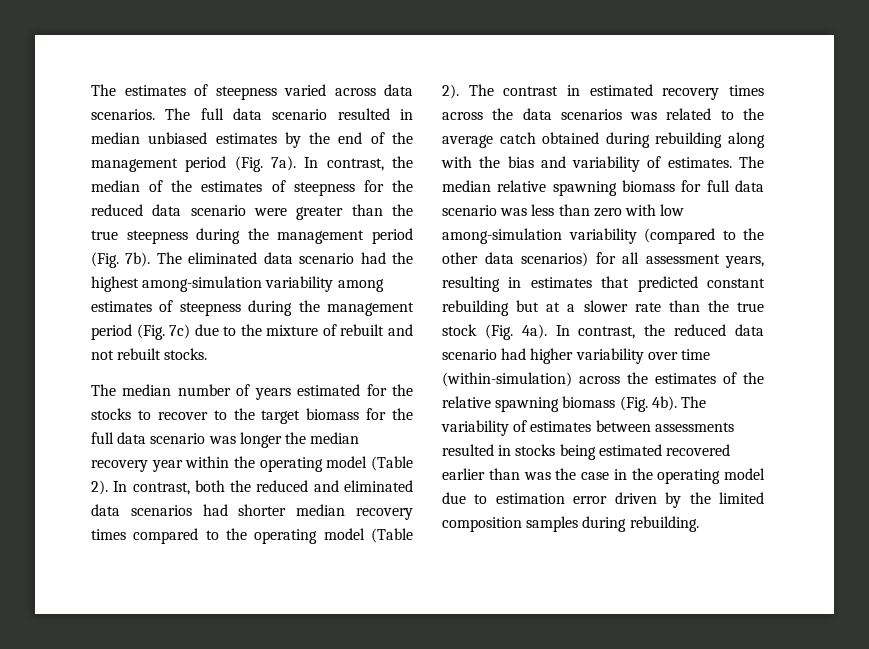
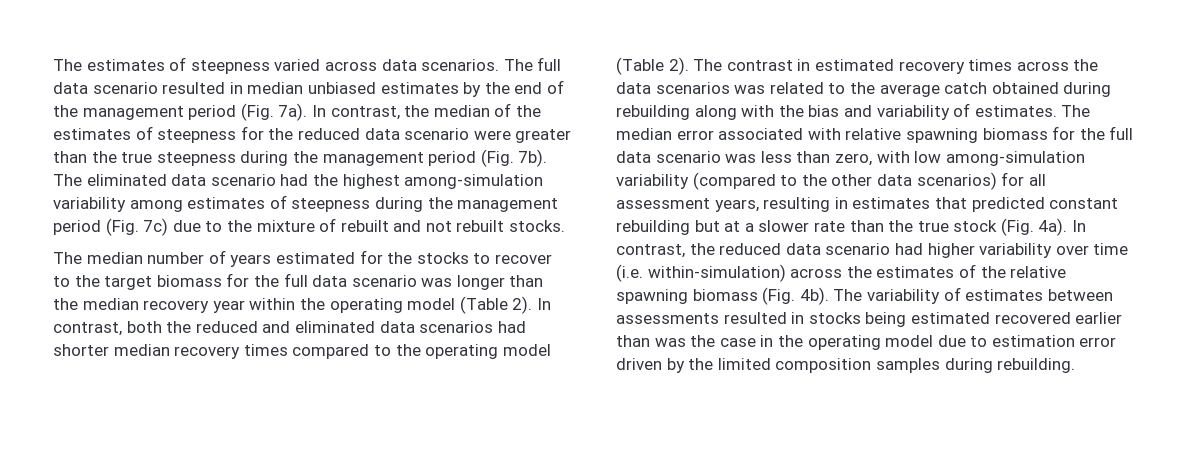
(282, 440) none -> [509,275,544,287] than
(491, 186) none -> [676,128,841,140] error associated with
(702, 186) none -> [1079,128,1105,140] the
[593,208,622,217] zero -> [834,153,872,166] zero,
[442,372,572,387] (within-simulation) -> [616,264,786,282] (i.e. within-simulation)

